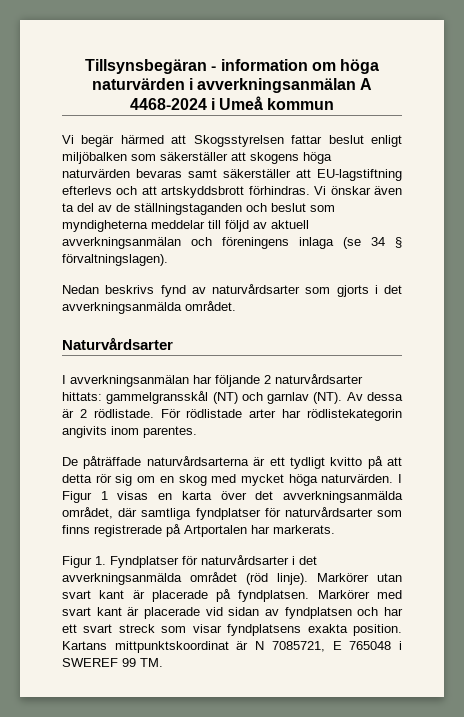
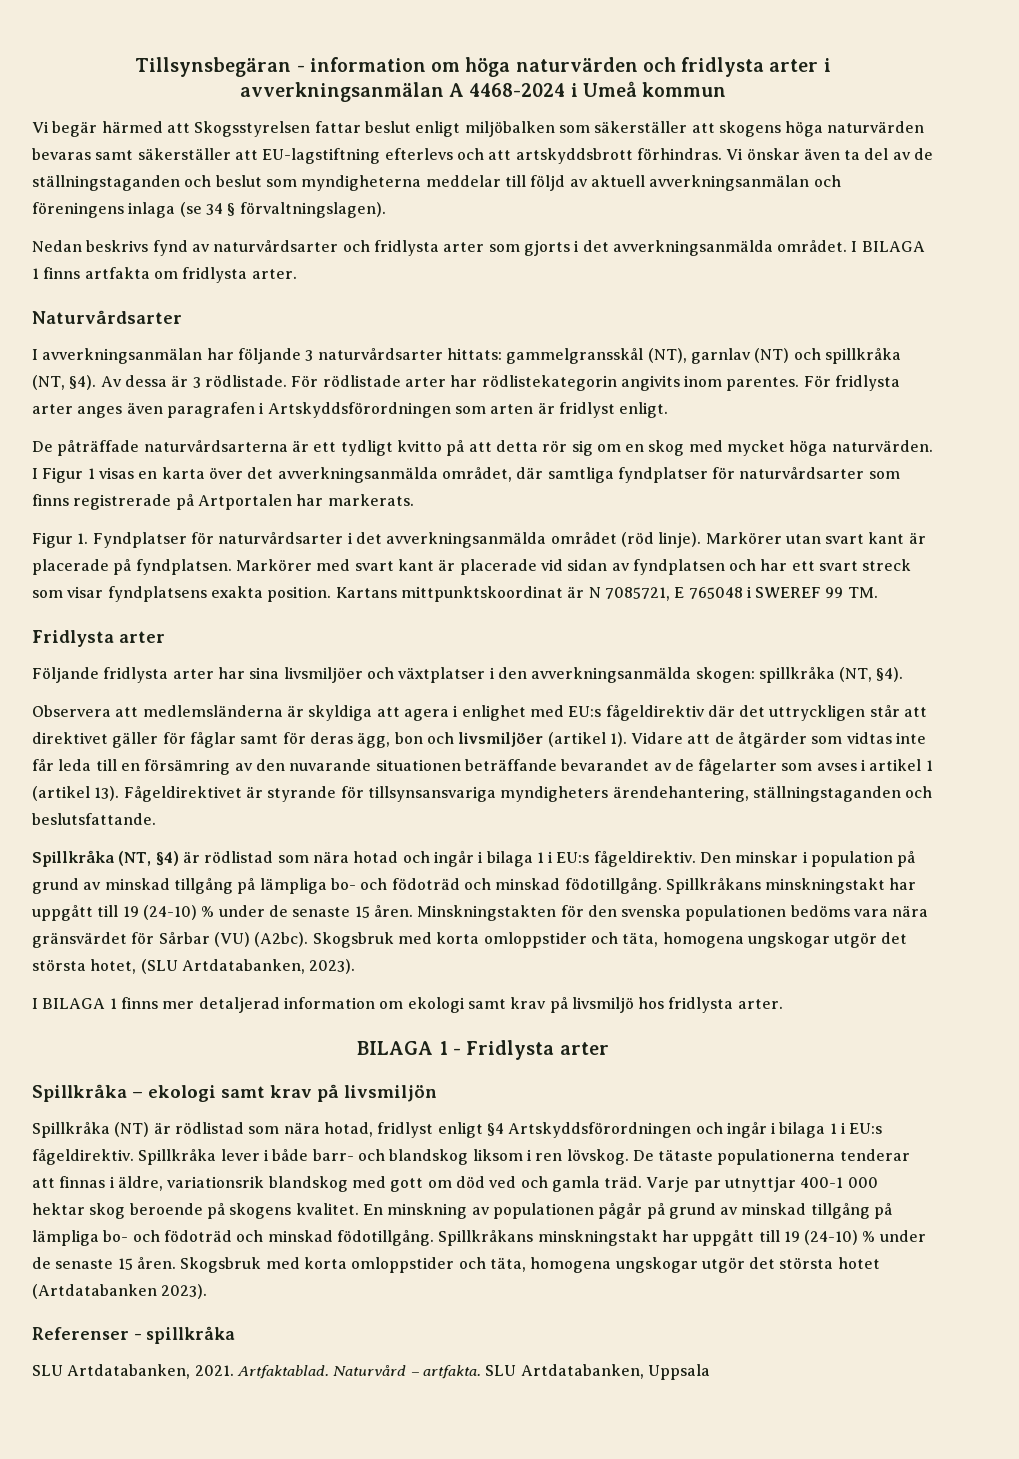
(185, 84) none -> [642,57,819,77] och fridlysta arter
(300, 289) none -> [342,240,485,256] och fridlysta arter
(236, 306) none -> [851,241,925,252] [32,267,297,283] I BILAGA 1 finns artfakta om fridlysta arter.
[264,375,271,384] 2 -> [305,350,314,361] 3
[212,392,343,404] (NT) och garnlav (NT). -> [647,348,901,364] [32,375,97,390] (NT), garnlav (NT) och spillkråka (NT, §4).
[79,409,87,418] 2 -> [192,377,201,388] 3
(197, 432) none -> [803,375,901,391] [32,402,669,418] För fridlysta arter anges även paragrafen i Artskyddsförordningen som arten är fridlyst enligt.
(163, 662) none -> [32,630,165,647] [32,667,904,683] [32,705,928,721] [32,732,927,748] [32,759,933,775] [32,786,933,802] [32,813,156,825] [32,850,916,867] [32,878,917,894] [32,905,929,921] [32,932,908,948] [32,959,356,974] [32,997,783,1013] [357,1040,609,1060] [32,1084,437,1102] [32,1122,883,1138] [32,1149,910,1165] [32,1176,878,1192] [32,1203,893,1219] [32,1230,926,1246] [32,1257,880,1273] [32,1284,208,1299] [32,1326,236,1344] [32,1364,710,1380] // Fridlysta arter // Följande fridlysta arter har sina livsmiljöer och växtplatser i den avverkningsanmälda skogen: spillkråka (NT, §4). // Observera att medlemsländerna är skyldiga att agera i enlighet med EU:s fågeldirektiv där det uttryckligen står att direktivet gäller för fåglar samt för deras ägg, bon och livsmiljöer (artikel 1). Vidare att de åtgärder som vidtas inte får leda till en försämring av den nuvarande situationen beträffande bevarandet av de fågelarter som avses i artikel 1 (artikel 13). Fågeldirektivet är styrande för tillsynsansvariga myndigheters ärendehantering, ställningstaganden och beslutsfattande. // Spillkråka (NT, §4) är rödlistad som nära hotad och ingår i bilaga 1 i EU:s fågeldirektiv. Den minskar i population på grund av minskad tillgång på lämpliga bo- och födoträd och minskad födotillgång. Spillkråkans minskningstakt har uppgått till 19 (24-10) % under de senaste 15 åren. Minskningstakten för den svenska populationen bedöms vara nära gränsvärdet för Sårbar (VU) (A2bc). Skogsbruk med korta omloppstider och täta, homogena ungskogar utgör det största hotet, (SLU Artdatabanken, 2023). // I BILAGA 1 finns mer detaljerad information om ekologi samt krav på livsmiljö hos fridlysta arter. // BILAGA 1 - Fridlysta arter // Spillkråka – ekologi samt krav på livsmiljön // Spillkråka (NT) är rödlistad som nära hotad, fridlyst enligt §4 Artskyddsförordningen och ingår i bilaga 1 i EU:s fågeldirektiv. Spillkråka lever i både barr- och blandskog liksom i ren lövskog. De tätaste populationerna tenderar att finnas i äldre, variationsrik blandskog med gott om död ved och gamla träd. Varje par utnyttjar 400-1 000 hektar skog beroende på skogens kvalitet. En minskning av populationen pågår på grund av minskad tillgång på lämpliga bo- och födoträd och minskad födotillgång. Spillkråkans minskningstakt har uppgått till 19 (24-10) % under de senaste 15 åren. Skogsbruk med korta omloppstider och täta, homogena ungskogar utgör det största hotet (Artdatabanken 2023). // Referenser - spillkråka // SLU Artdatabanken, 2021. Artfaktablad. Naturvård – artfakta. SLU Artdatabanken, Uppsala

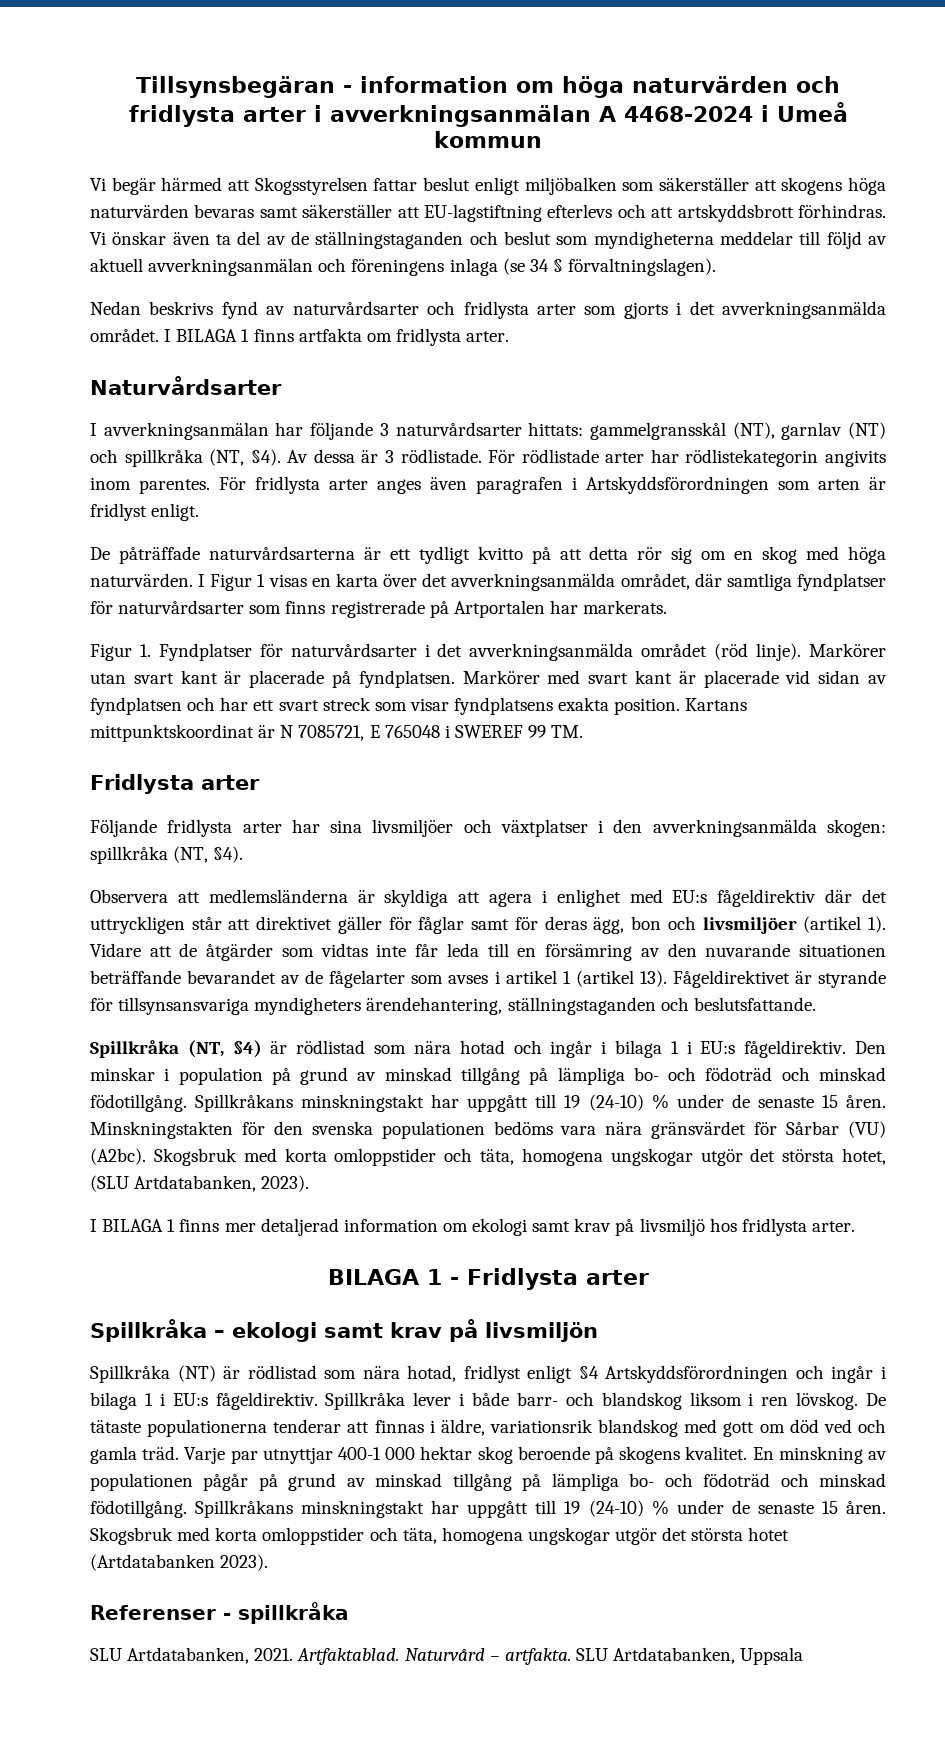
[727,440,786,456] mycket -> (840, 553) none

